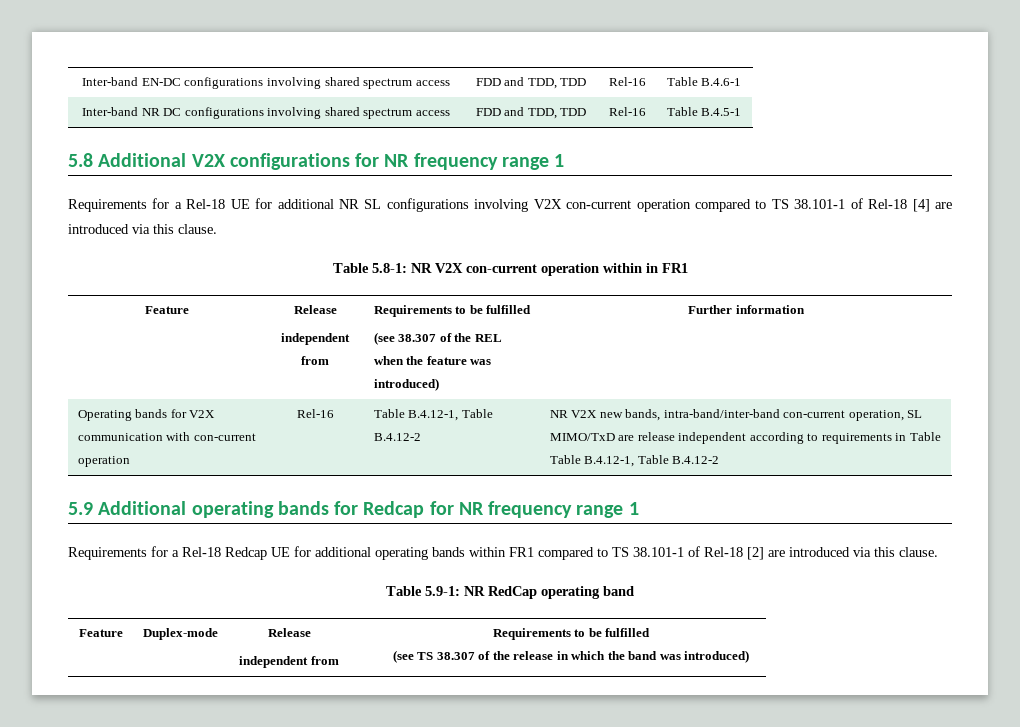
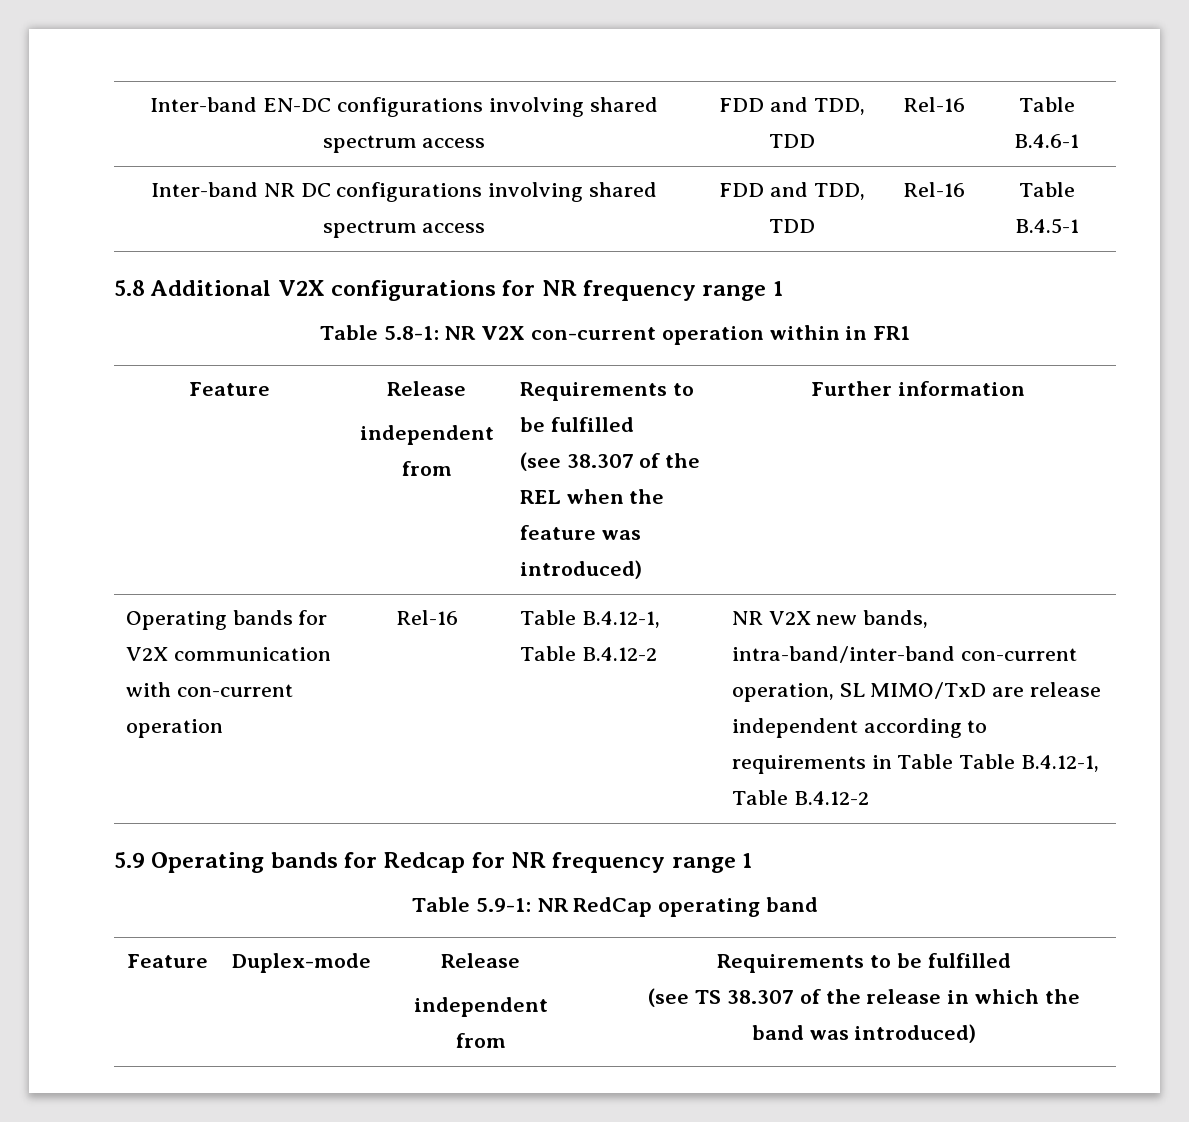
[68,198,953,212] [68,224,217,234] // Requirements for a Rel-18 UE for additional NR SL configurations involving V2X con-current operation compared to TS 38.101-1 of Rel-18 [4] are introduced via this clause. -> (783, 288) none
[98,501,274,518] Additional operating -> [151,852,265,873] Operating
[68,546,938,560] // Requirements for a Rel-18 Redcap UE for additional operating bands within FR1 compared to TS 38.101-1 of Rel-18 [2] are introduced via this clause. -> (753, 860) none

